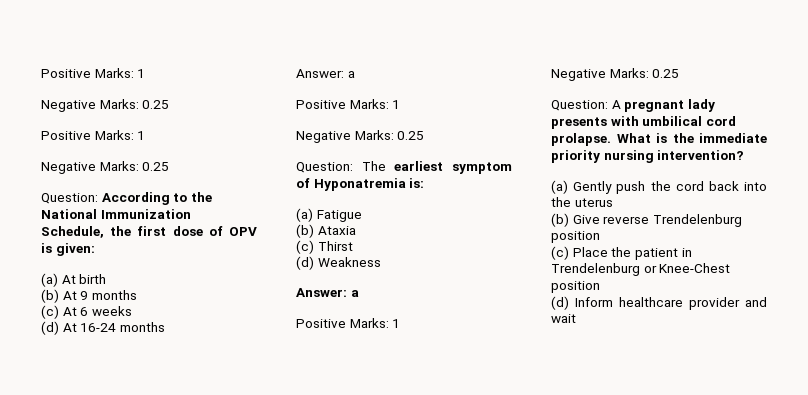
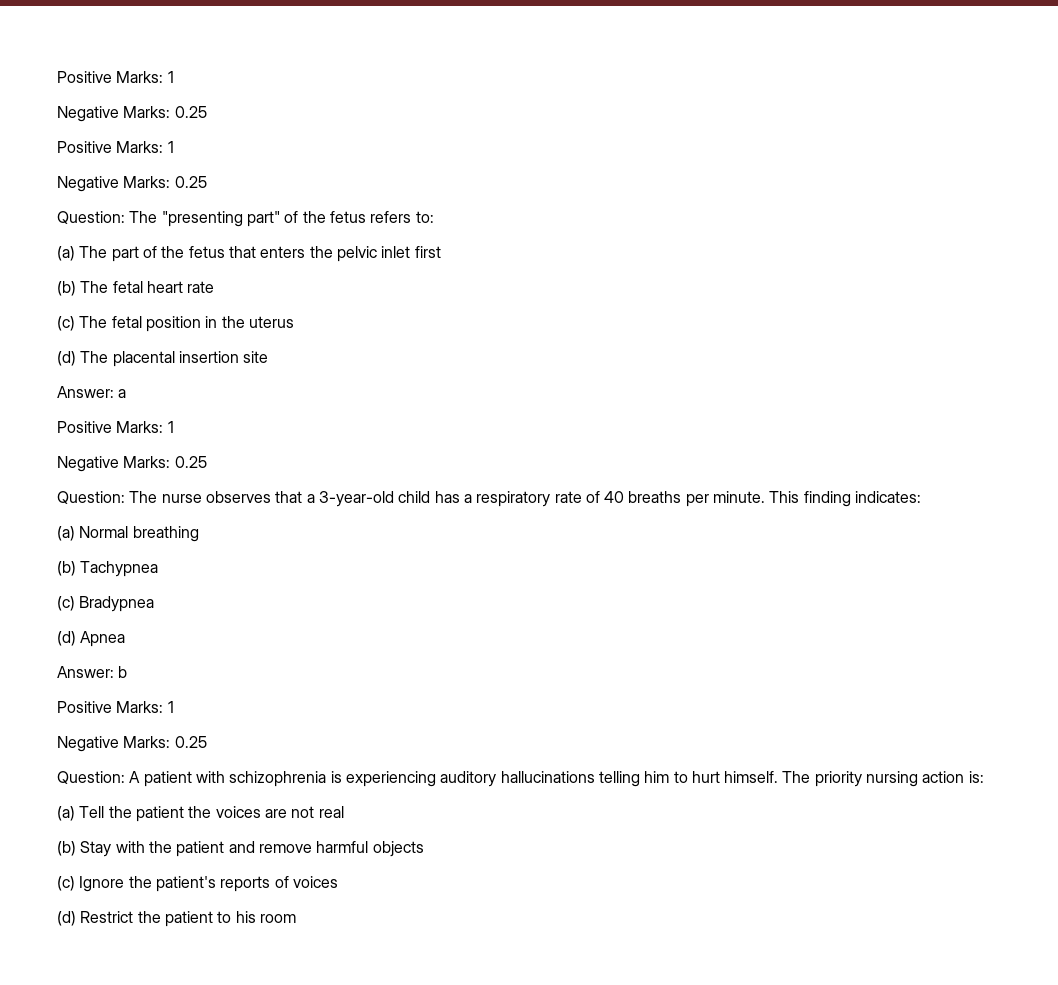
[101,192,212,205] [41,209,191,219] [41,226,257,238] [41,243,95,256] [41,273,107,287] [41,289,137,303] [41,305,132,319] [41,321,165,335] According to the National Immunization Schedule, the first dose of OPV is given: // (a) At birth // (b) At 9 months // (c) At 6 weeks // (d) At 16-24 months -> [129,211,434,227] [57,246,441,262] [57,281,215,296] [57,316,294,332] [57,351,269,367] The "presenting part" of the fetus refers to: // (a) The part of the fetus that enters the pelvic inlet first // (b) The fetal heart rate // (c) The fetal position in the uterus // (d) The placental insertion site
[394,161,512,174] [296,178,425,191] [296,208,362,222] [296,224,356,238] [296,240,353,254] [296,256,381,270] [296,288,359,297] earliest symptom of Hyponatremia is: // (a) Fatigue // (b) Ataxia // (c) Thirst // (d) Weakness // Answer: a -> [161,491,922,507] [57,526,199,542] [57,561,159,577] [57,596,155,612] [57,631,126,647] [57,666,128,678] nurse observes that a 3-year-old child has a respiratory rate of 40 breaths per minute. This finding indicates: // (a) Normal breathing // (b) Tachypnea // (c) Bradypnea // (d) Apnea // Answer: b
[624,99,715,112] [551,116,736,129] [551,133,767,146] [551,150,745,163] [551,180,767,194] [551,197,613,207] [551,213,742,227] [551,231,600,243] [551,246,692,260] [551,263,731,276] [551,281,600,293] [551,296,767,310] [551,314,576,323] pregnant lady presents with umbilical cord prolapse. What is the immediate priority nursing intervention? // (a) Gently push the cord back into the uterus // (b) Give reverse Trendelenburg position // (c) Place the patient in Trendelenburg or Knee-Chest position // (d) Inform healthcare provider and wait -> [143,771,984,787] [57,806,344,822] [57,841,424,857] [57,876,338,892] [57,911,296,927] patient with schizophrenia is experiencing auditory hallucinations telling him to hurt himself. The priority nursing action is: // (a) Tell the patient the voices are not real // (b) Stay with the patient and remove harmful objects // (c) Ignore the patient's reports of voices // (d) Restrict the patient to his room

